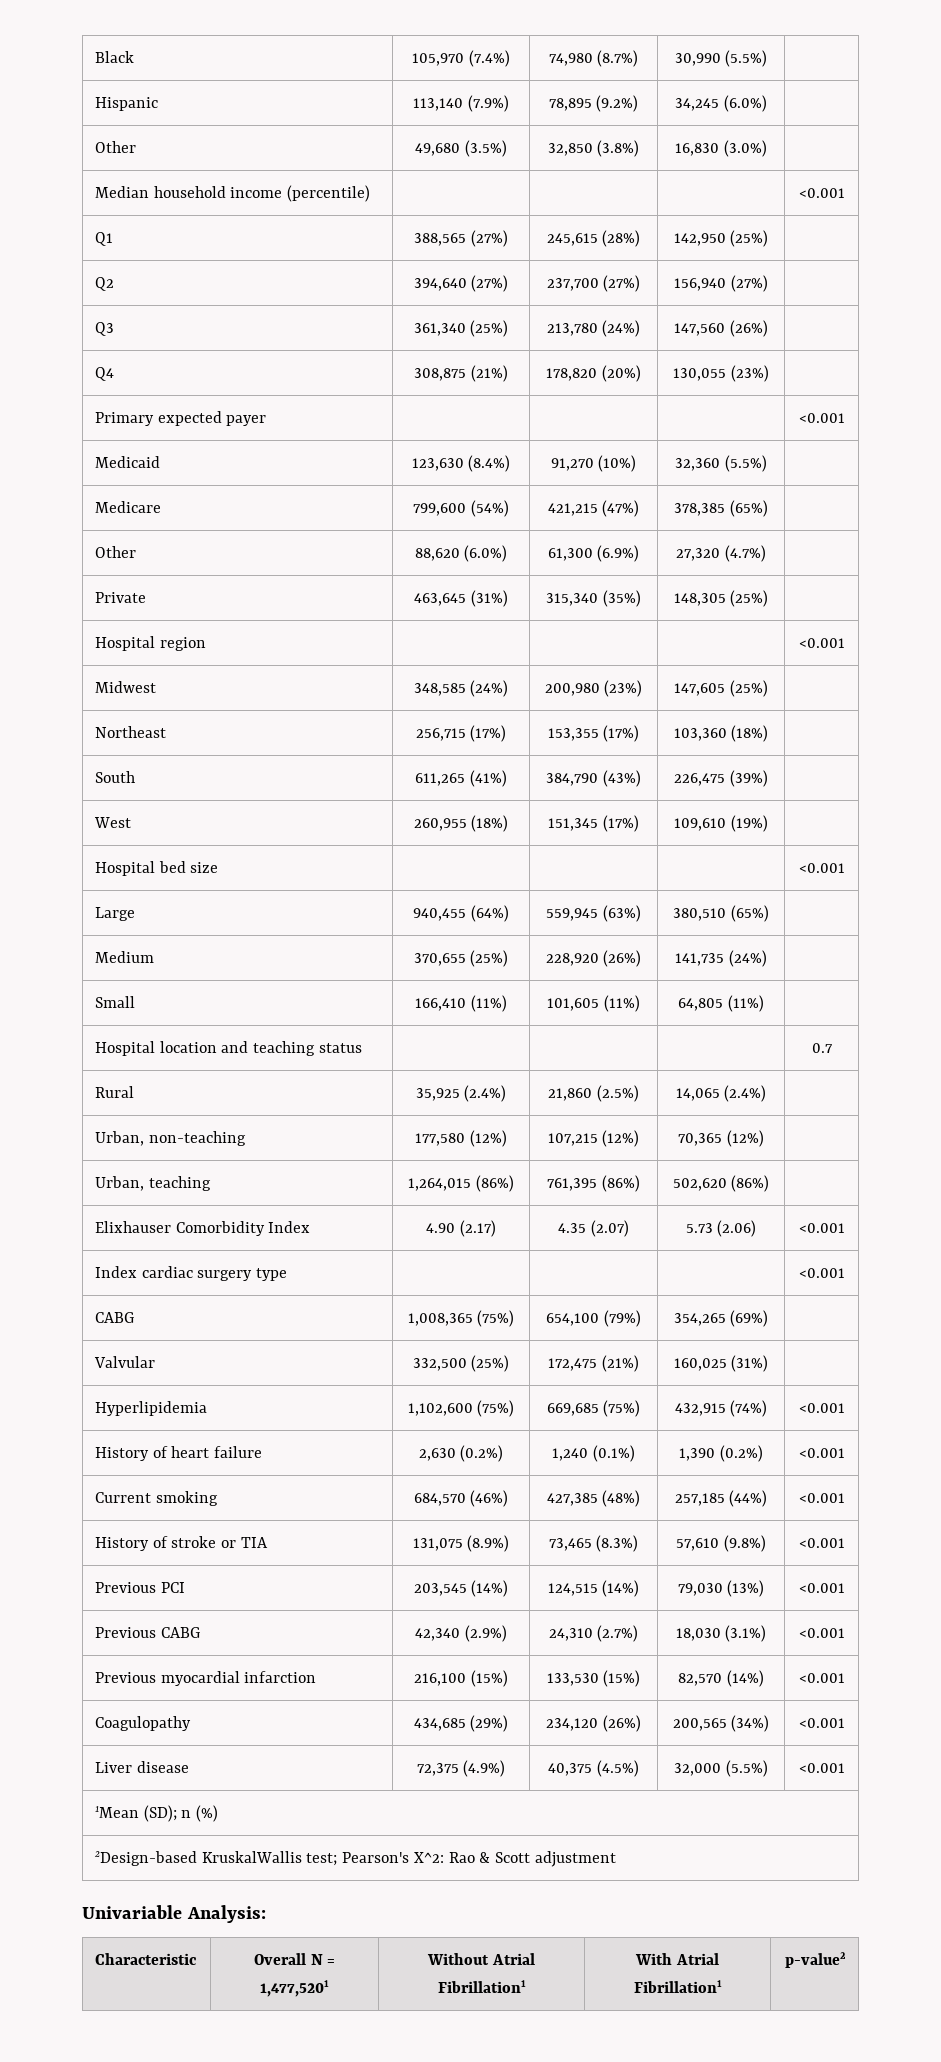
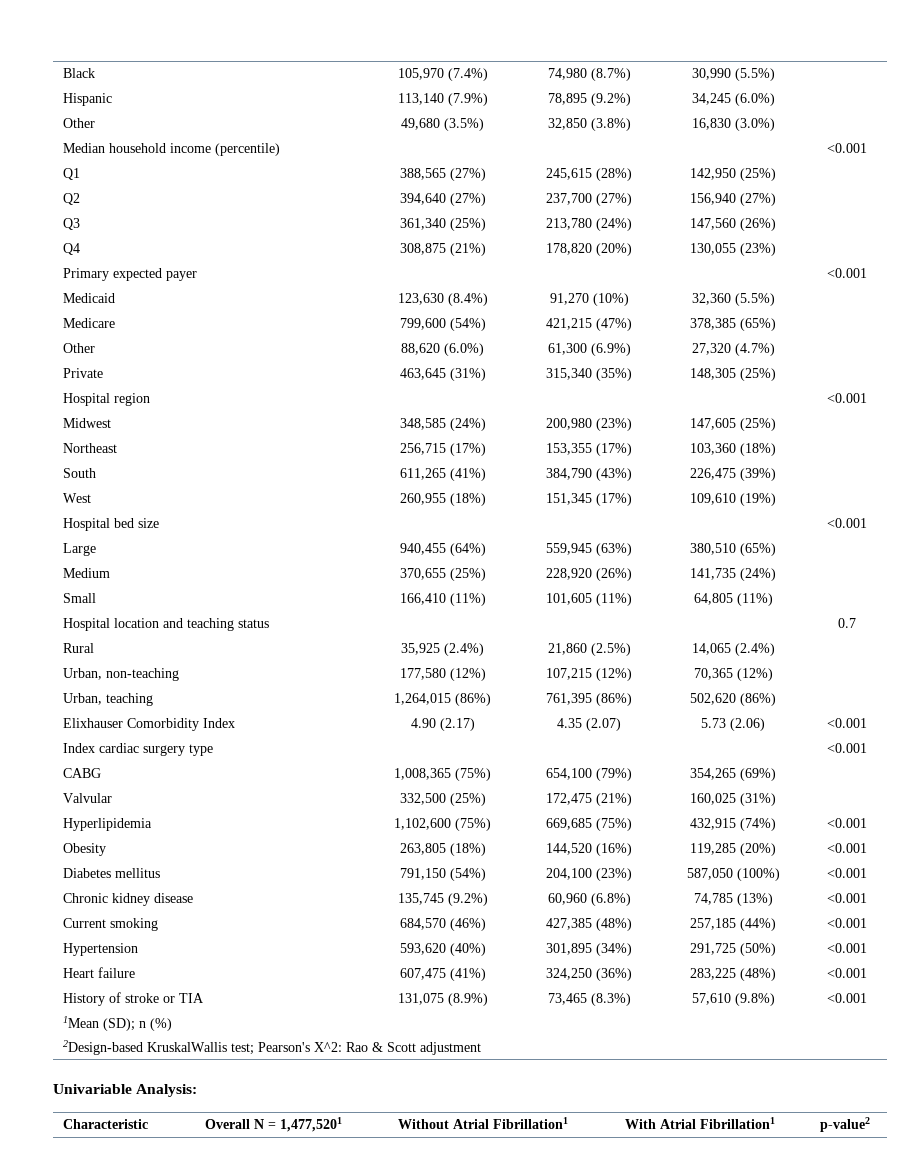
[95,1446,263,1461] [418,1445,504,1462] [552,1445,635,1462] [679,1445,763,1462] History of heart failure | 2,630 (0.2%) | 1,240 (0.1%) | 1,390 (0.2%) -> [62,843,106,856] [399,843,486,856] [546,843,632,856] [690,843,776,856] [827,843,867,853] [62,868,160,878] [399,868,486,881] [546,868,632,881] [686,868,780,881] [827,868,867,878] [62,893,193,906] [397,893,488,906] [547,893,631,906] [693,893,773,906] Obesity | 263,805 (18%) | 144,520 (16%) | 119,285 (20%) | <0.001 // Diabetes mellitus | 791,150 (54%) | 204,100 (23%) | 587,050 (100%) | <0.001 // Chronic kidney disease | 135,745 (9.2%) | 60,960 (6.8%) | 74,785 (13%)
(845, 1498) none -> [62,943,138,956] [399,943,486,956] [546,943,632,956] [690,943,776,956] [827,943,867,953] [62,967,135,978] [399,968,486,981] [546,968,632,981] [690,968,776,981] [827,968,867,978] // Hypertension | 593,620 (40%) | 301,895 (34%) | 291,725 (50%) | <0.001 // Heart failure | 607,475 (41%) | 324,250 (36%) | 283,225 (48%) | <0.001
[95,1582,185,1593] [413,1580,509,1597] [547,1580,640,1597] [677,1580,765,1597] [798,1583,845,1593] [95,1627,200,1638] [415,1625,507,1642] [548,1625,639,1642] [675,1625,767,1642] [798,1628,845,1638] [95,1671,317,1686] [414,1670,508,1687] [546,1670,641,1687] [678,1670,764,1687] [798,1673,845,1683] [95,1716,192,1731] [413,1715,509,1732] [546,1715,641,1732] [672,1715,770,1732] [798,1718,845,1728] [95,1761,189,1773] [416,1760,506,1777] [548,1760,639,1777] [674,1760,768,1777] [798,1763,845,1773] // Previous PCI | 203,545 (14%) | 124,515 (14%) | 79,030 (13%) | <0.001 // Previous CABG | 42,340 (2.9%) | 24,310 (2.7%) | 18,030 (3.1%) | <0.001 // Previous myocardial infarction | 216,100 (15%) | 133,530 (15%) | 82,570 (14%) | <0.001 // Coagulopathy | 434,685 (29%) | 234,120 (26%) | 200,565 (34%) | <0.001 // Liver disease | 72,375 (4.9%) | 40,375 (4.5%) | 32,000 (5.5%) | <0.001 -> (867, 998) none

